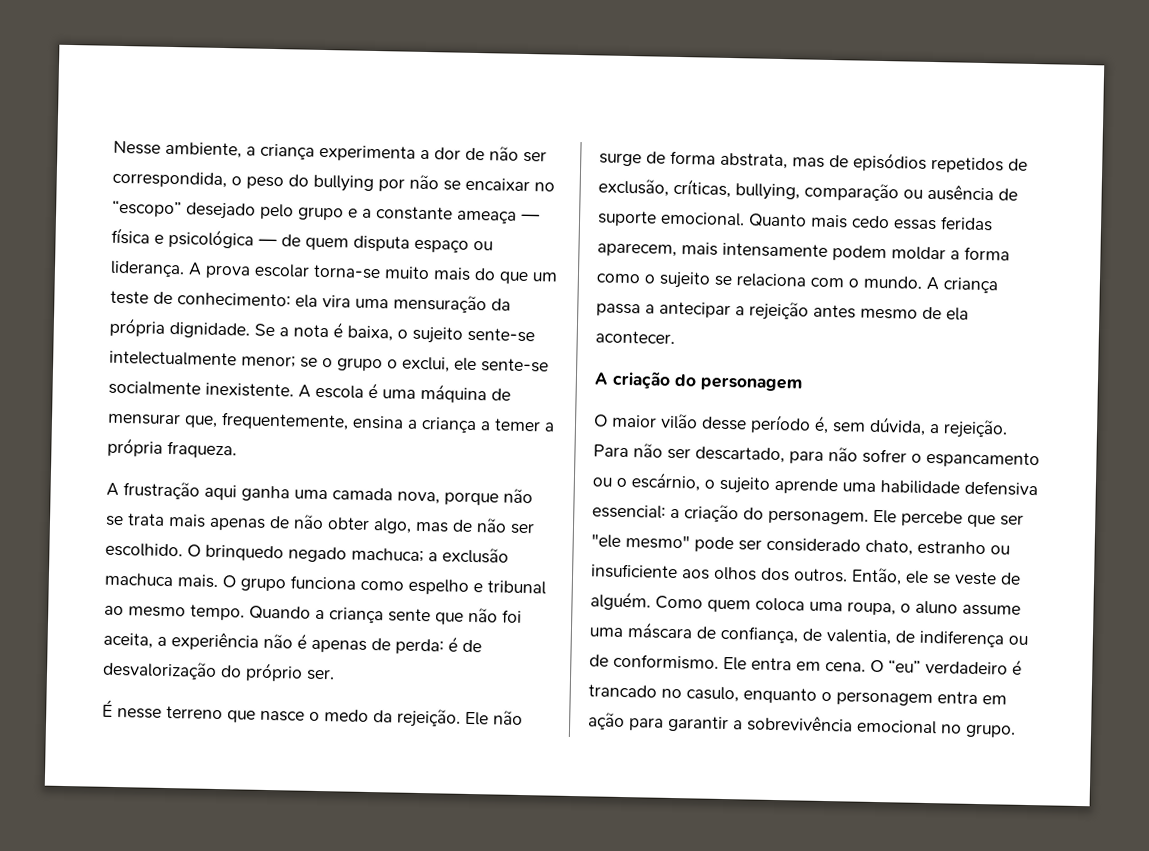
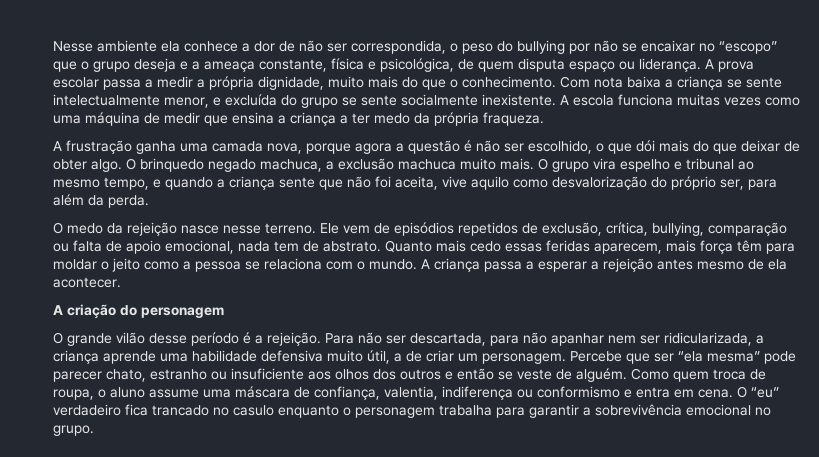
[165,141,416,162] ambiente, a criança experimenta -> [97,40,238,52] ambiente ela conhece
[186,202,541,224] [111,227,278,249] desejado pelo grupo e a constante ameaça — física e psicológica — -> [53,58,454,72] que o grupo deseja e a ameaça constante, física e psicológica,
[313,264,558,285] [110,290,511,314] [109,317,535,344] [109,350,549,373] [108,380,511,404] [107,412,349,431] torna-se muito mais do que um teste de conhecimento: ela vira uma mensuração da própria dignidade. Se a nota é baixa, o sujeito sente-se intelectualmente menor; se o grupo o exclui, ele sente-se socialmente inexistente. A escola é uma máquina de mensurar que, frequentemente, -> [103,76,782,90] [53,94,800,108] [53,112,228,126] passa a medir a própria dignidade, muito mais do que o conhecimento. Com nota baixa a criança se sente intelectualmente menor, e excluída do grupo se sente socialmente inexistente. A escola funciona muitas vezes como uma máquina de medir que
[494,418,555,432] temer a -> [352,113,430,124] ter medo da
[204,484,237,501] aqui -> (132, 147) none
[503,488,533,504] [105,513,535,535] [105,542,183,558] não se trata mais apenas de não obter algo, mas de não ser escolhido. -> [355,140,800,154] [53,159,122,172] agora a questão é não ser escolhido, o que dói mais do que deixar de obter algo.
[351,547,424,563] machuca; -> [260,159,322,172] machuca,
(173, 579) none -> [460,158,496,170] muito
[290,575,404,591] funciona como -> [593,158,616,170] vira
[190,604,311,621] tempo. Quando -> [104,177,213,190] tempo, e quando
[157,632,482,655] [102,660,335,682] [102,699,523,728] [599,150,825,170] a experiência não é apenas de perda: é de desvalorização do próprio ser. // É nesse terreno que nasce o medo da rejeição. Ele não surge de forma abstrata, mas -> [442,176,777,190] [53,194,149,208] [53,222,370,236] vive aquilo como desvalorização do próprio ser, para além da perda. // O medo da rejeição nasce nesse terreno. Ele vem
[673,178,731,199] críticas, -> [606,222,648,236] crítica,
[927,184,1018,202] [597,210,745,227] ausência de suporte emocional. -> [73,240,381,254] falta de apoio emocional, nada tem de abstrato.
[722,242,1010,262] [596,271,711,289] intensamente podem moldar a forma como o sujeito -> [700,240,795,254] [53,258,241,272] força têm para moldar o jeito como a pessoa
[659,301,731,319] antecipar -> [538,261,587,272] esperar
[611,414,657,428] maior -> [67,333,112,346] grande
[814,415,926,436] é, sem dúvida, -> [243,332,251,344] é
[695,446,785,464] descartado, -> [410,333,486,346] descartada,
[862,448,1040,469] [592,472,1038,497] [592,504,1024,528] [591,533,861,553] sofrer o espancamento ou o escárnio, o sujeito aprende uma habilidade defensiva essencial: a criação do personagem. Ele percebe que ser "ele mesmo" pode ser considerado -> [551,332,764,346] [53,350,796,364] [53,371,102,382] apanhar nem ser ridicularizada, a criança aprende uma habilidade defensiva muito útil, a de criar um personagem. Percebe que ser “ela mesma” pode parecer
[793,567,929,586] outros. Então, ele -> [400,368,494,380] outros e então
[755,597,843,612] coloca uma -> [713,369,766,380] troca de
[802,628,1028,648] [589,653,747,671] de valentia, de indiferença ou de conformismo. Ele -> [384,386,632,400] valentia, indiferença ou conformismo e
[1012,659,1022,675] é -> [125,404,148,416] fica
[686,686,739,703] casulo, -> [233,405,274,416] casulo
[937,691,1007,705] [588,712,625,731] entra em ação -> [439,405,492,416] trabalha

